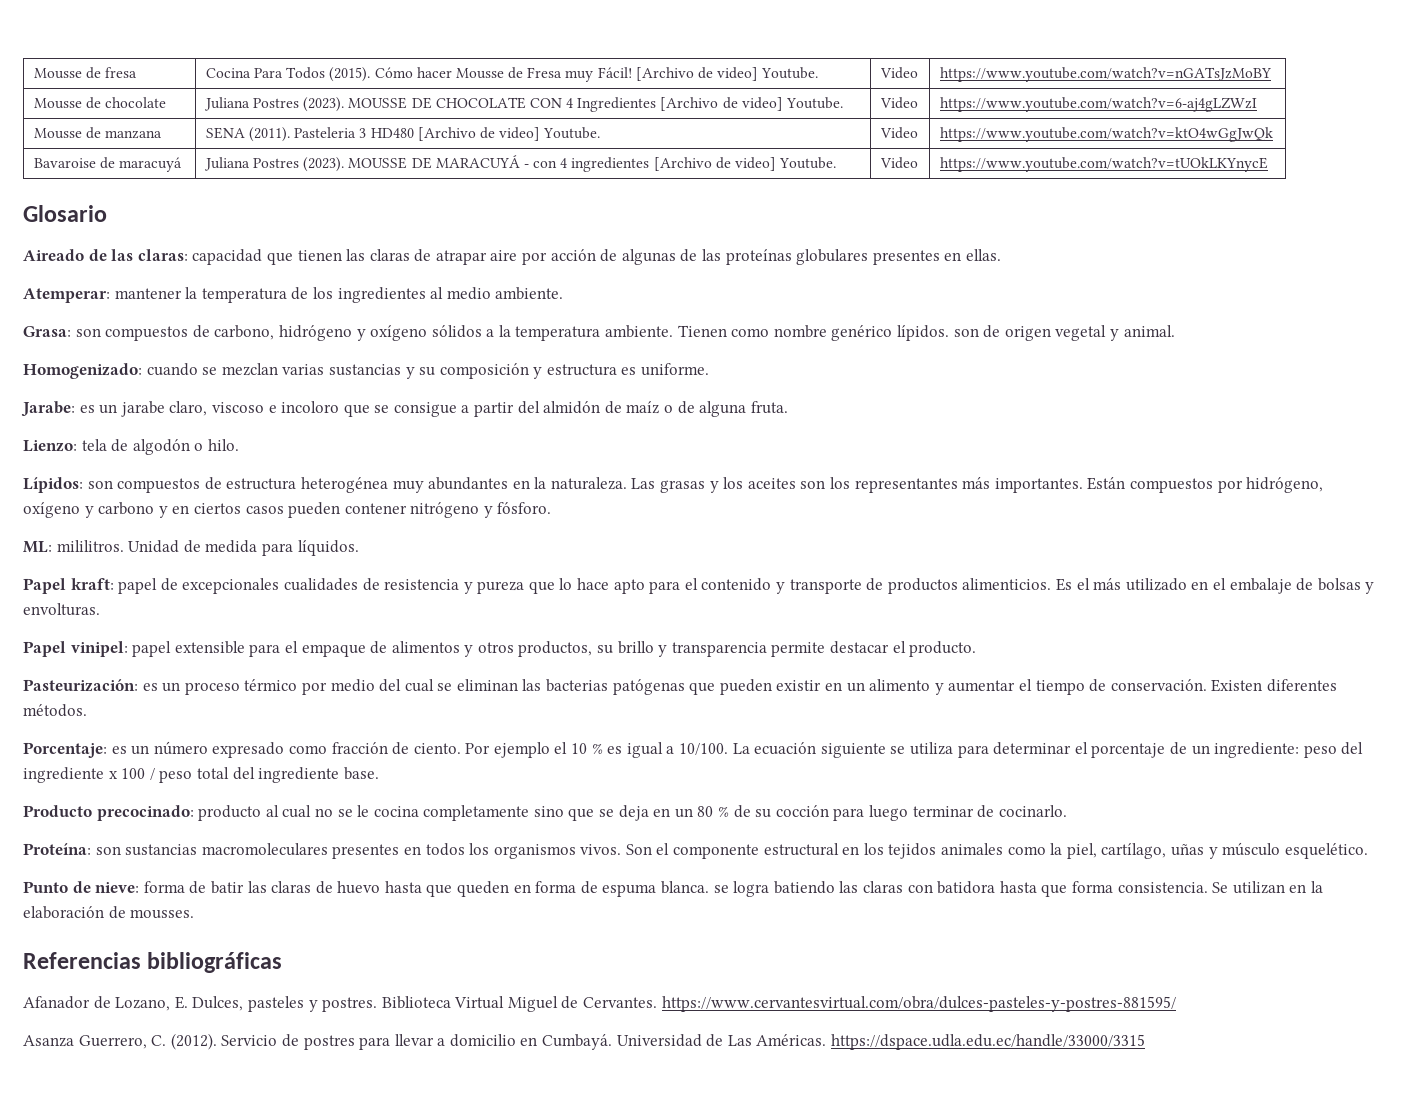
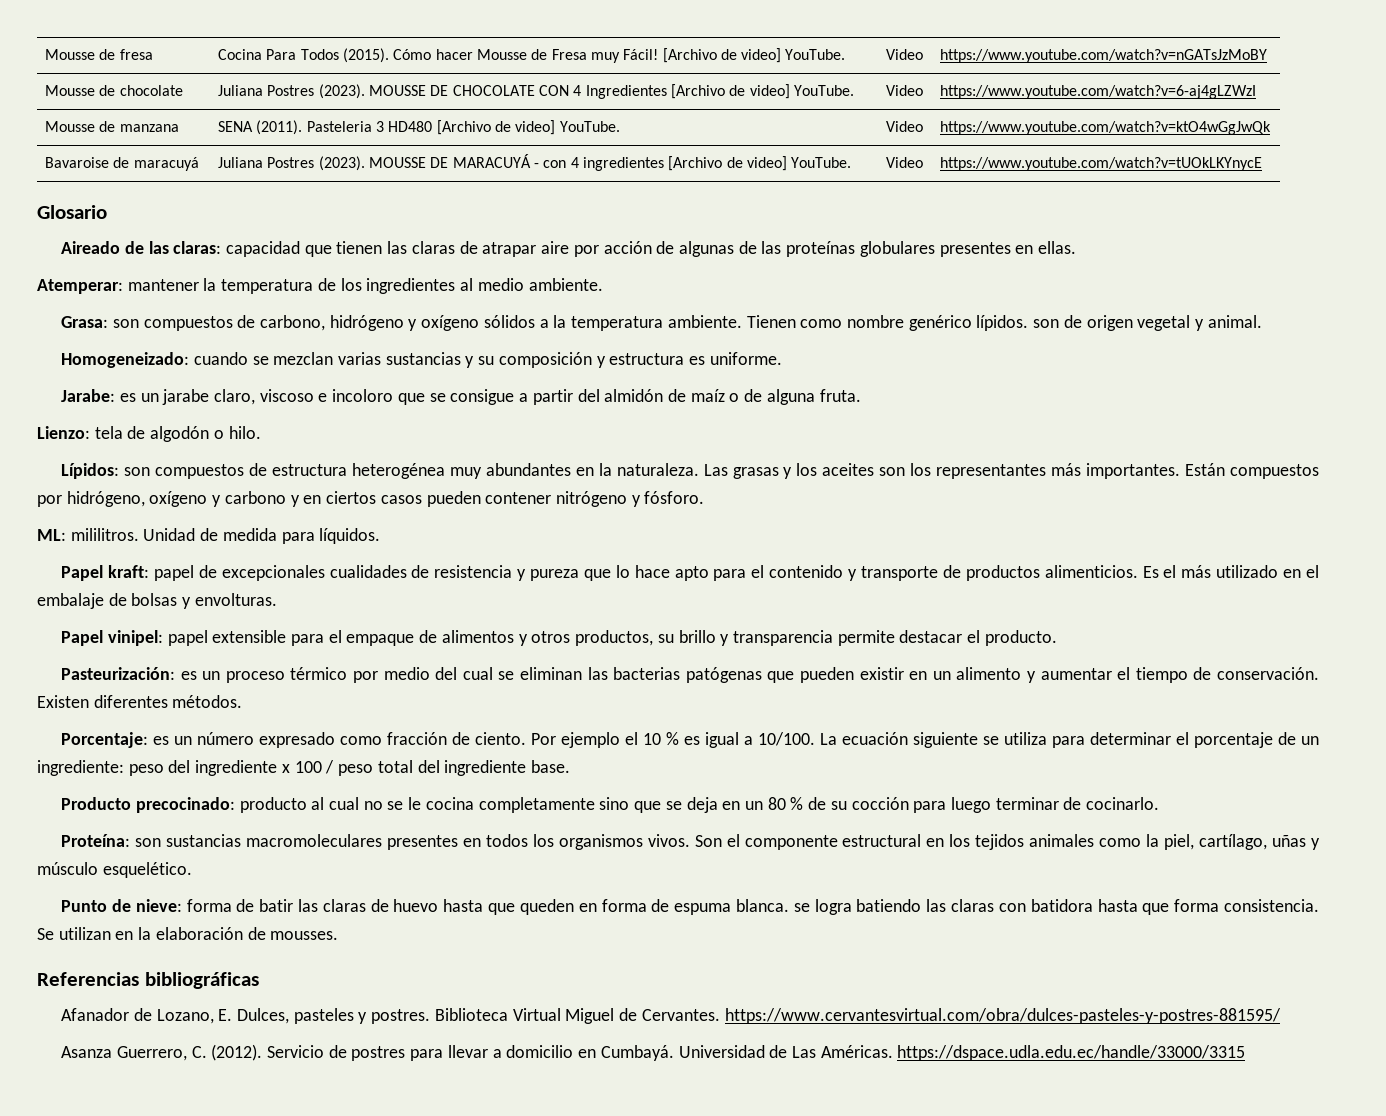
[761,67,819,79] Youtube. -> [785,49,846,60] YouTube.
[786,97,844,109] Youtube. -> [793,85,854,96] YouTube.
[543,127,601,139] Youtube. -> [559,121,620,132] YouTube.
[779,157,837,169] Youtube. -> [791,157,852,168] YouTube.
[23,363,142,379] Homogenizado: -> [61,352,190,368] Homogeneizado:

